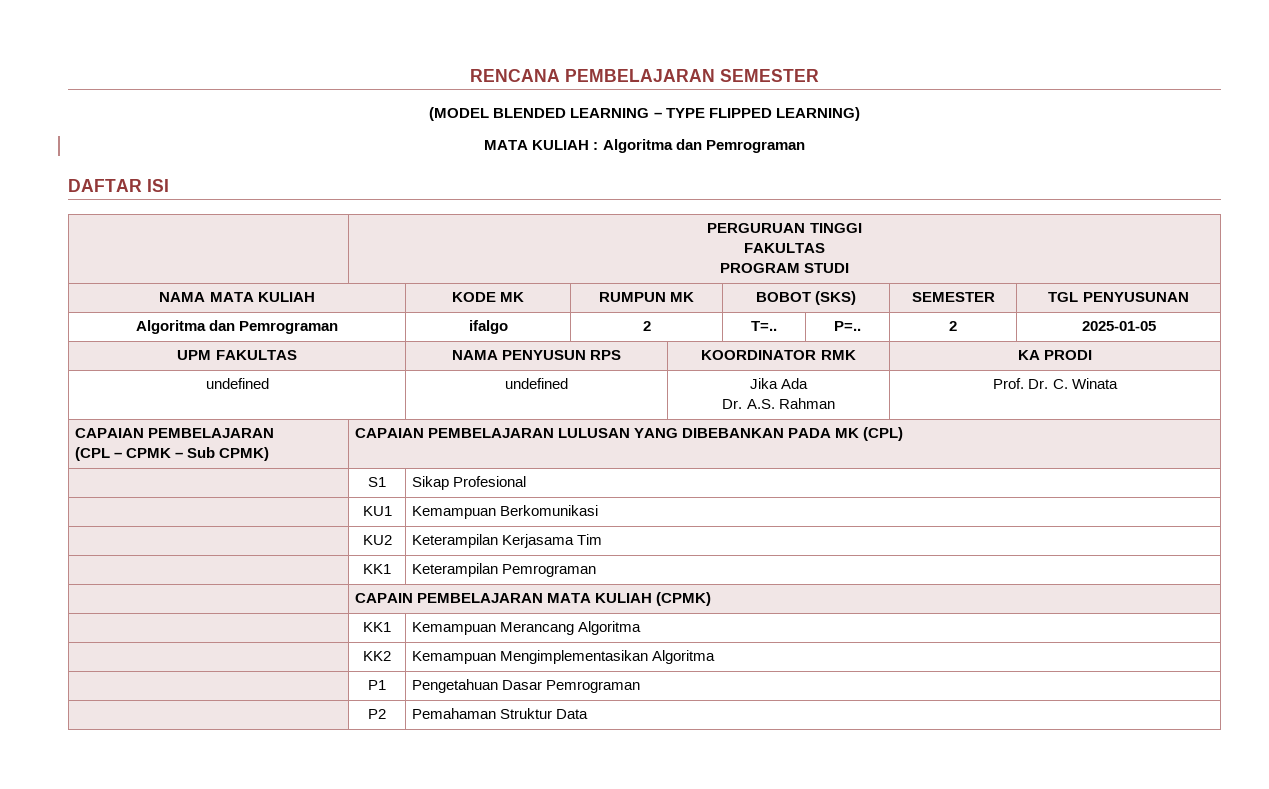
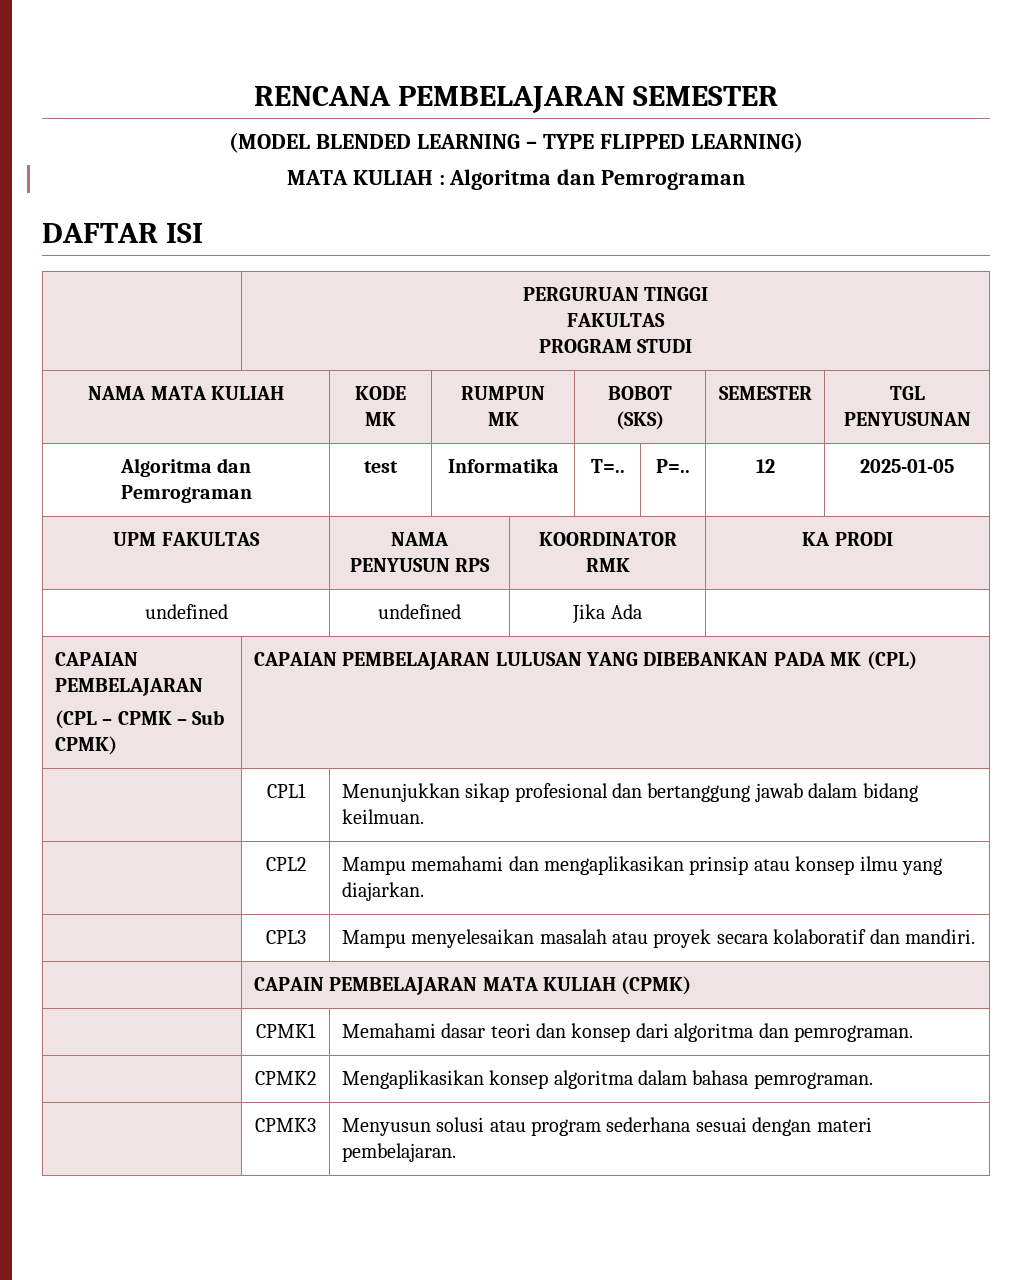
[468,320,508,334] [642,321,651,331] ifalgo | 2 -> [364,461,398,473] [447,458,559,473] test | Informatika
[949,321,957,331] 2 -> [755,459,775,473] 12
[722,398,835,409] [993,378,1118,389] // Dr. A.S. Rahman | Prof. Dr. C. Winata -> (642, 611) |
[368,477,386,487] [411,476,526,490] [362,506,392,516] [411,505,598,519] [362,535,392,545] [411,534,602,548] [363,564,391,574] [411,563,596,577] S1 | Sikap Profesional // | KU1 | Kemampuan Berkomunikasi // | KU2 | Keterampilan Kerjasama Tim // | KK1 | Keterampilan Pemrograman -> [266,783,306,798] [341,783,918,802] [341,809,424,824] [265,857,306,871] [341,856,942,875] [341,882,424,901] [265,930,306,944] [341,929,975,948] CPL1 | Menunjukkan sikap profesional dan bertanggung jawab dalam bidang keilmuan. // | CPL2 | Mampu memahami dan mengaplikasikan prinsip atau konsep ilmu yang diajarkan. // | CPL3 | Mampu menyelesaikan masalah atau proyek secara kolaboratif dan mandiri.
[363,622,391,632] [411,621,641,635] [363,651,391,661] [411,650,715,664] [368,680,386,690] [411,679,640,693] [368,709,386,719] [411,708,588,719] KK1 | Kemampuan Merancang Algoritma // | KK2 | Kemampuan Mengimplementasikan Algoritma // | P1 | Pengetahuan Dasar Pemrograman // | P2 | Pemahaman Struktur Data -> [256,1023,316,1038] [341,1023,913,1042] [255,1071,316,1085] [341,1070,873,1089] [255,1118,316,1132] [341,1117,872,1136] [341,1143,456,1162] CPMK1 | Memahami dasar teori dan konsep dari algoritma dan pemrograman. // | CPMK2 | Mengaplikasikan konsep algoritma dalam bahasa pemrograman. // | CPMK3 | Menyusun solusi atau program sederhana sesuai dengan materi pembelajaran.

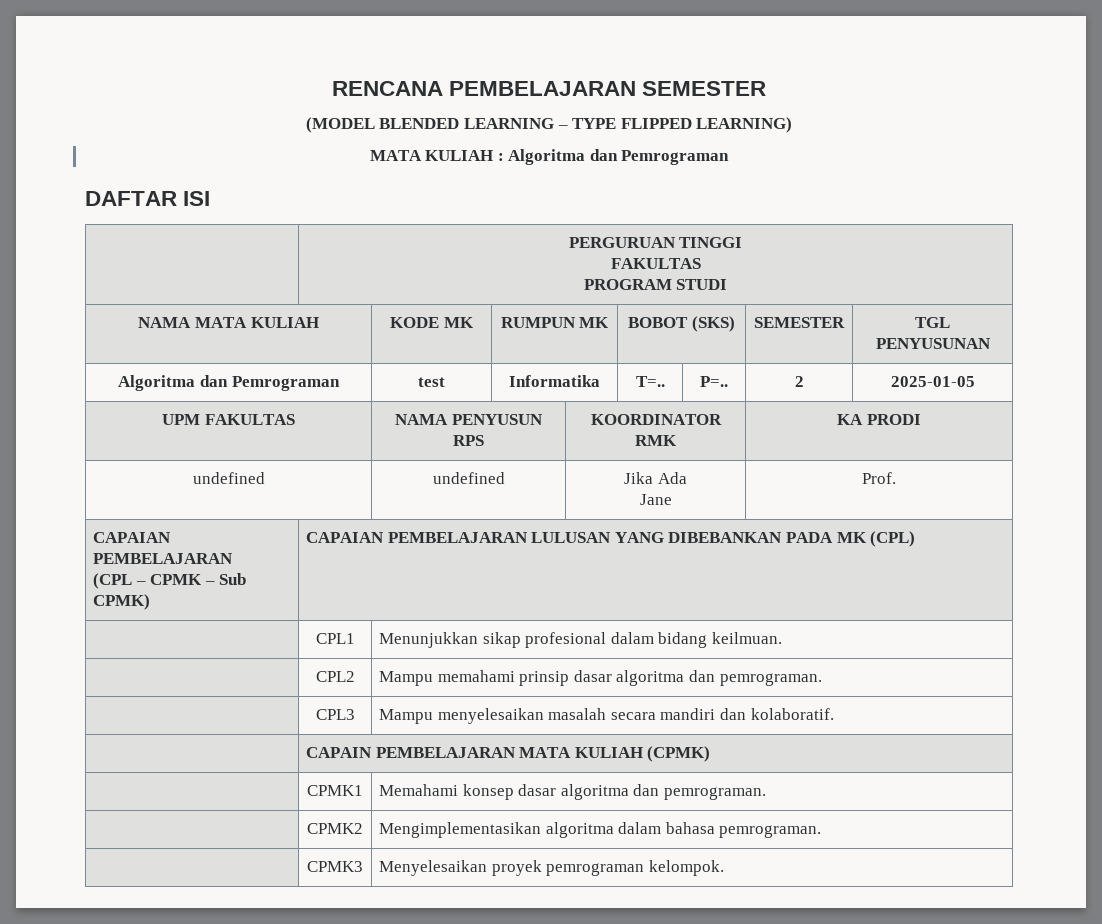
[755,459,775,473] 12 -> [794,376,804,387] 2
(642, 611) | -> [639,494,672,505] [862,472,896,484] // Jane | Prof.
[611,783,803,802] dan bertanggung jawab -> (607, 640) none
[508,856,942,875] [341,882,424,901] [265,930,306,944] [341,929,975,948] dan mengaplikasikan prinsip atau konsep ilmu yang diajarkan. // | CPL3 | Mampu menyelesaikan masalah atau proyek secara kolaboratif dan mandiri. -> [519,670,822,686] [315,709,355,720] [379,708,834,724] prinsip dasar algoritma dan pemrograman. // | CPL3 | Mampu menyelesaikan masalah secara mandiri dan kolaboratif.
[441,1023,669,1042] dasar teori dan konsep dari -> [462,784,557,800] konsep dasar
[341,1070,549,1089] Mengaplikasikan konsep -> [379,822,542,838] Mengimplementasikan
[341,1117,872,1136] [341,1143,456,1162] Menyusun solusi atau program sederhana sesuai dengan materi pembelajaran. -> [379,860,724,876] Menyelesaikan proyek pemrograman kelompok.

